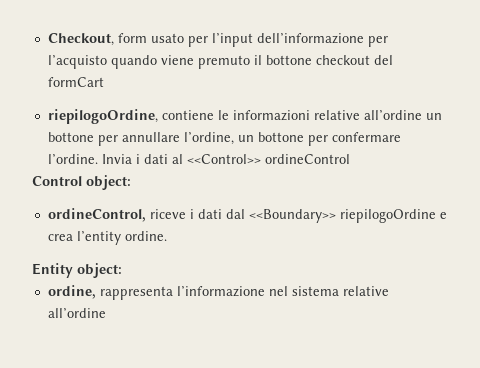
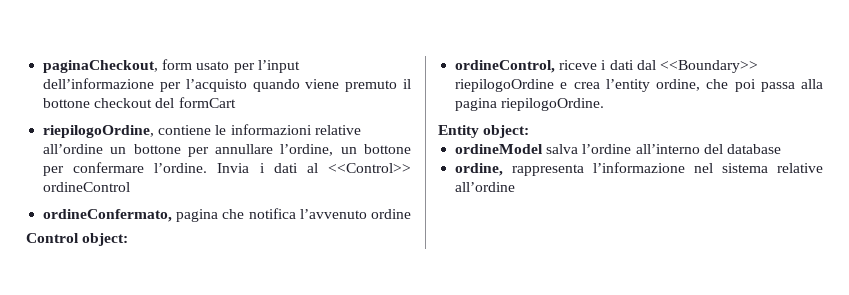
[47,33,114,46] Checkout, -> [43,60,159,73] paginaCheckout,
(350, 159) none -> [43,208,411,222] // ordineConfermato, pagina che notifica l’avvenuto ordine
[124,231,167,241] [32,263,122,278] ordine. // Entity object: -> [656,79,823,92] [455,98,605,111] [438,125,530,138] [455,144,781,154] ordine, che poi passa alla pagina riepilogoOrdine. // Entity object: // ordineModel salva l’ordine all’interno del database

